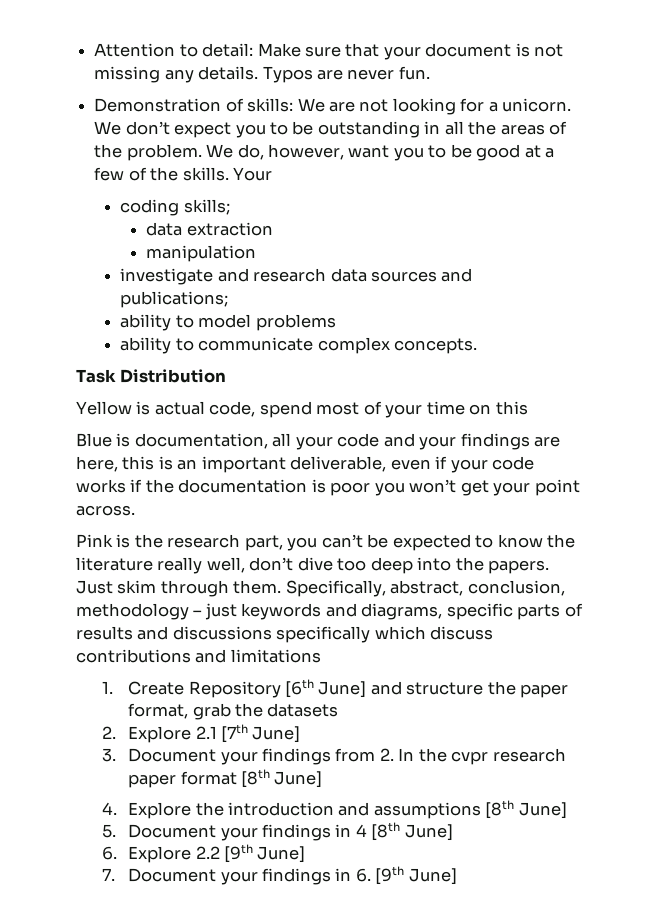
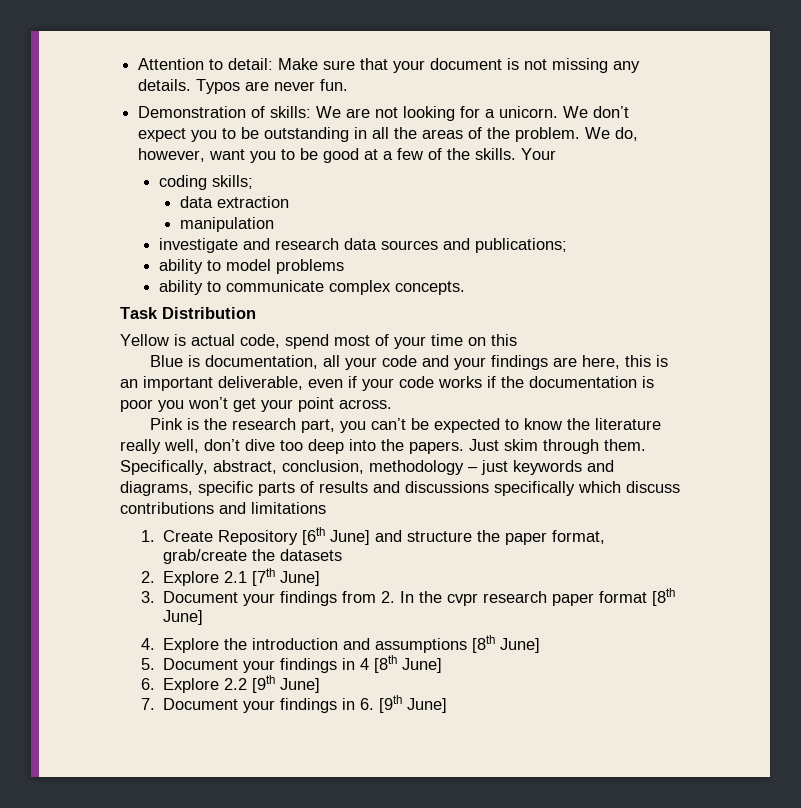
[192,703,231,720] grab -> [163,549,248,564] grab/create

